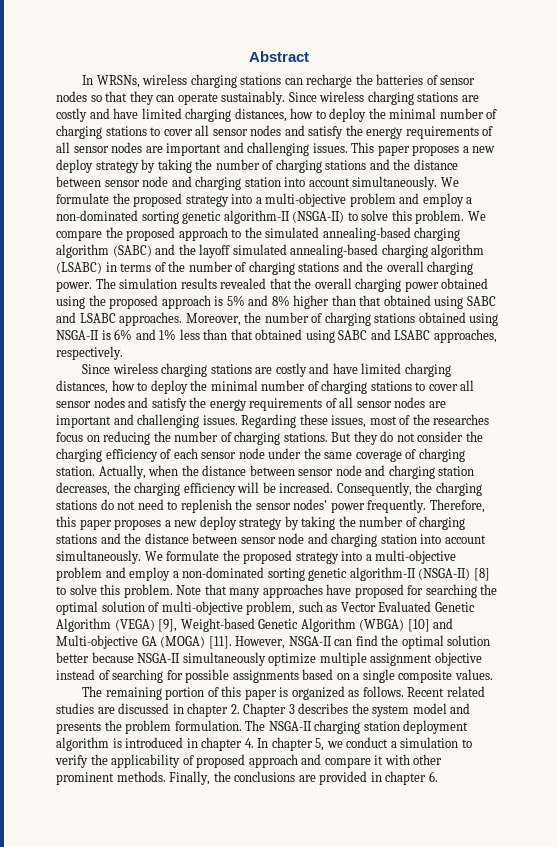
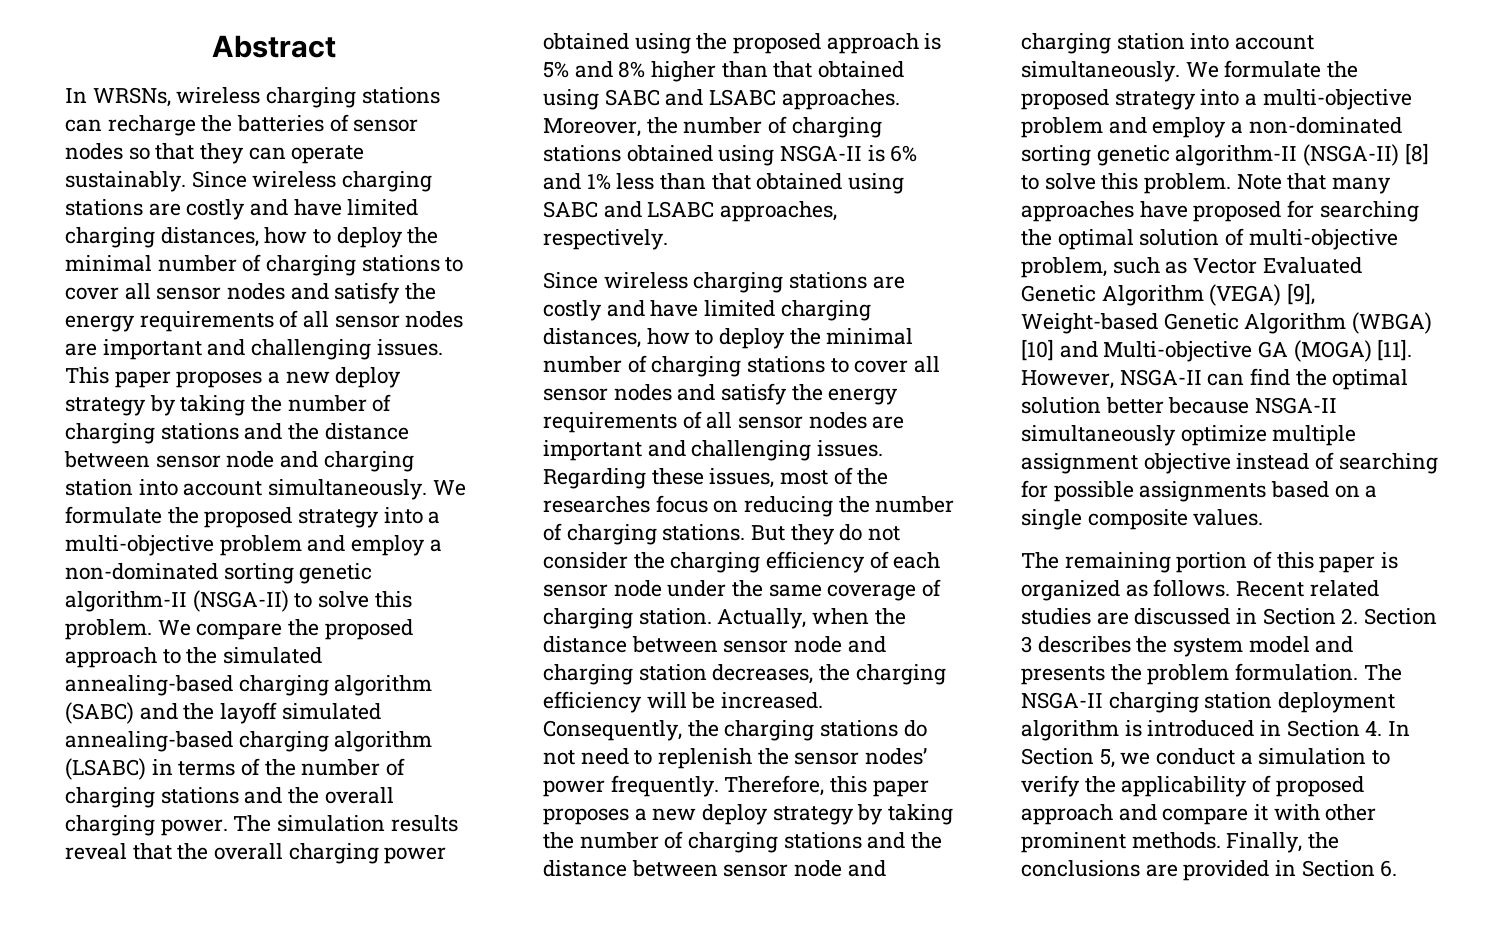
[220,278,267,289] revealed -> [65,843,127,860] reveal
[187,703,287,717] chapter 2. Chapter -> [1262,608,1438,625] Section 2. Section
[201,737,243,751] chapter -> [1286,720,1360,737] Section
[271,737,313,751] chapter -> [1021,748,1094,765] Section
[385,771,427,785] chapter -> [1301,860,1375,877] Section

